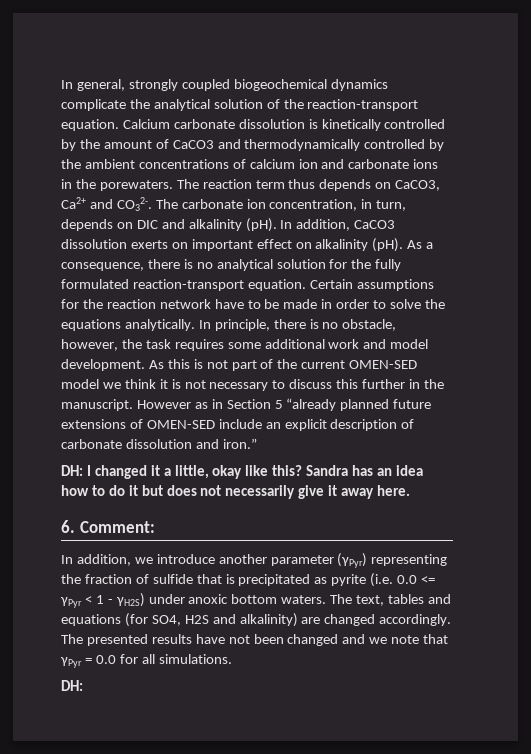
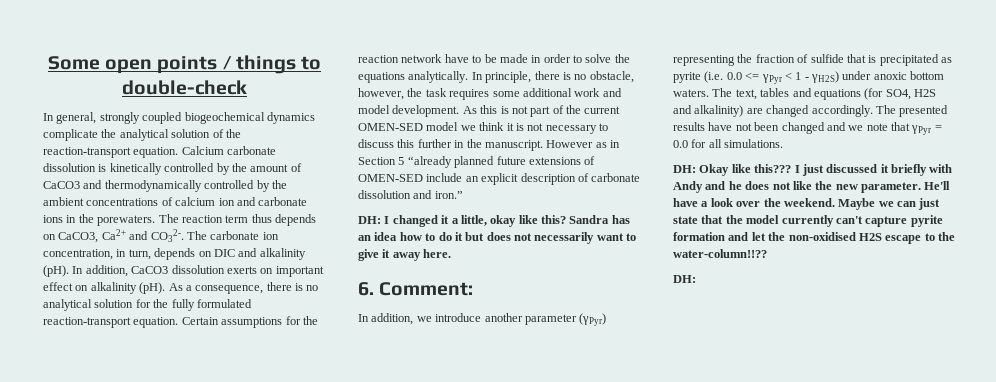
(61, 84) none -> [47,55,322,74] [122,80,247,95] Some open points / things to double-check //
(296, 492) none -> [596,233,637,241] want to
(232, 659) none -> [673,164,953,176] [673,181,951,193] [673,198,941,210] [673,215,943,227] [673,232,955,244] [673,249,767,258] // DH: Okay like this??? I just discussed it briefly with Andy and he does not like the new parameter. He'll have a look over the weekend. Maybe we can just state that the model currently can't capture pyrite formation and let the non-oxidised H2S escape to the water-column!!??

